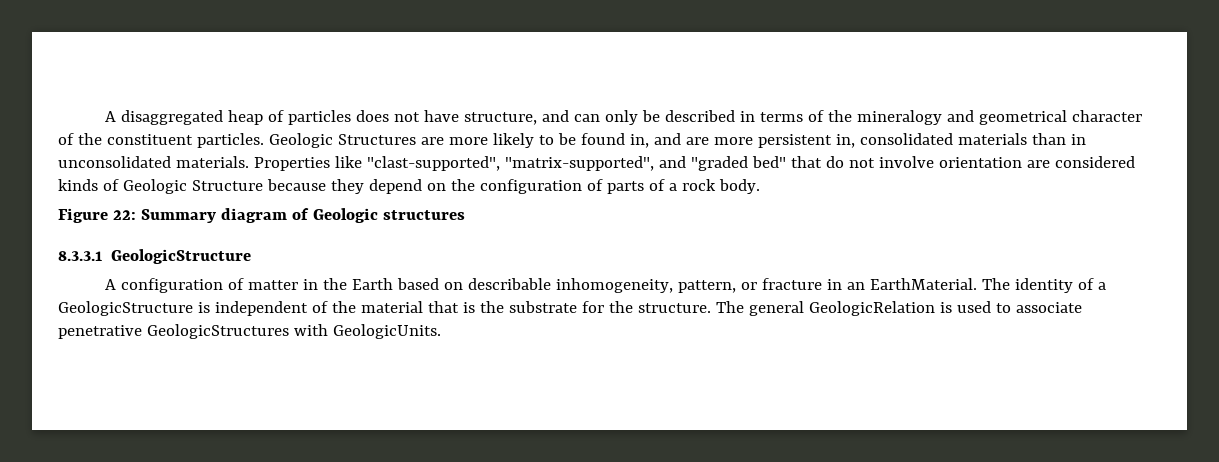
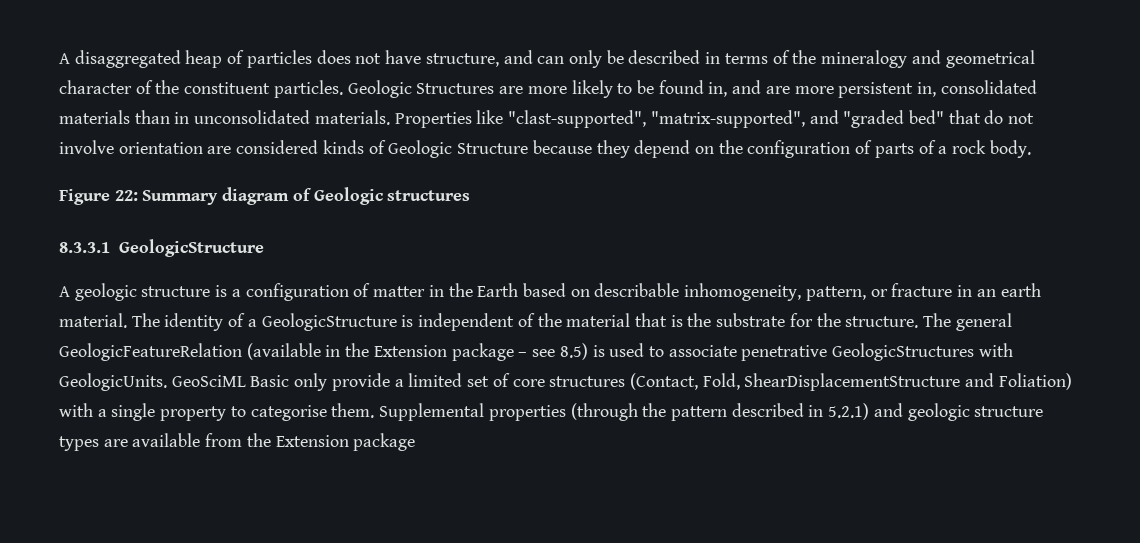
(117, 284) none -> [74,283,241,301] geologic structure is a
[869,278,977,290] EarthMaterial. -> [1000,283,1041,297] [59,313,127,328] earth material.
[808,301,935,316] GeologicRelation -> [59,343,588,361] GeologicFeatureRelation (available in the Extension package – see 8.5)
(441, 331) none -> [171,373,1072,391] [59,403,1044,421] [59,433,416,451] GeoSciML Basic only provide a limited set of core structures (Contact, Fold, ShearDisplacementStructure and Foliation) with a single property to categorise them. Supplemental properties (through the pattern described in 5.2.1) and geologic structure types are available from the Extension package

